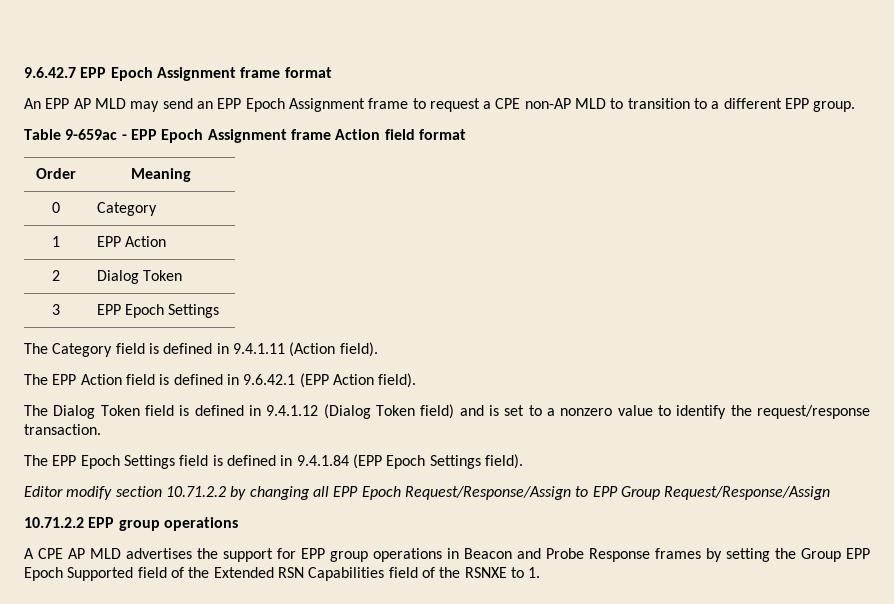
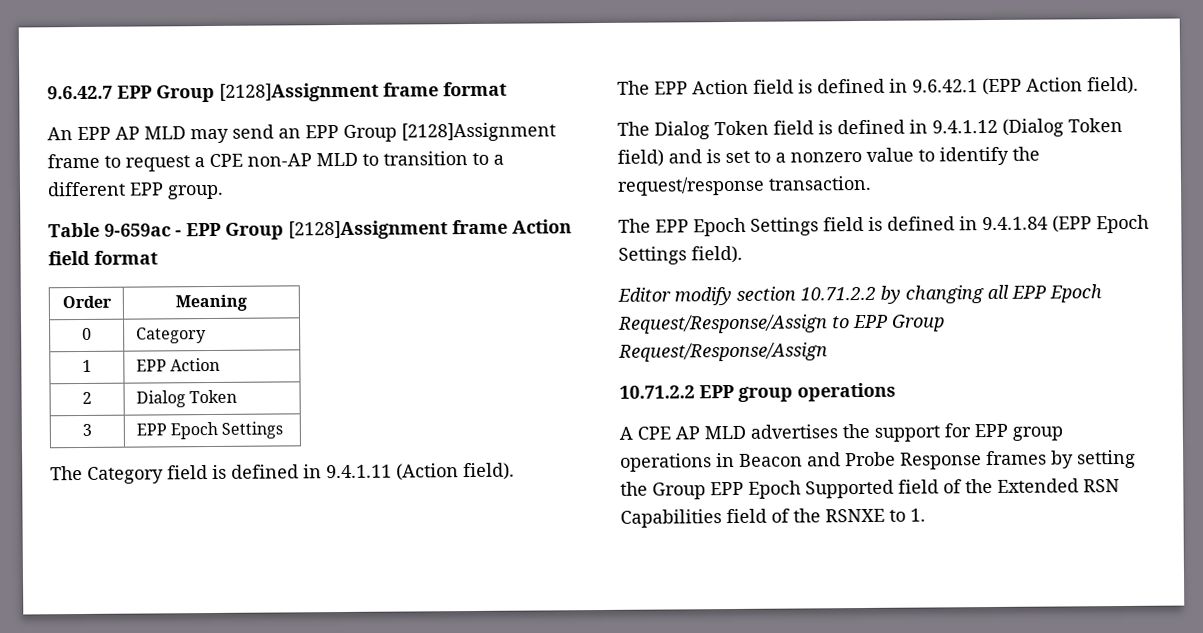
[110,67,236,81] Epoch Assignment -> [156,82,379,103] Group [2128]Assignment
[245,98,365,112] Epoch Assignment -> [343,122,556,142] Group [2128]Assignment
[161,129,287,143] Epoch Assignment -> [225,220,448,240] Group [2128]Assignment

